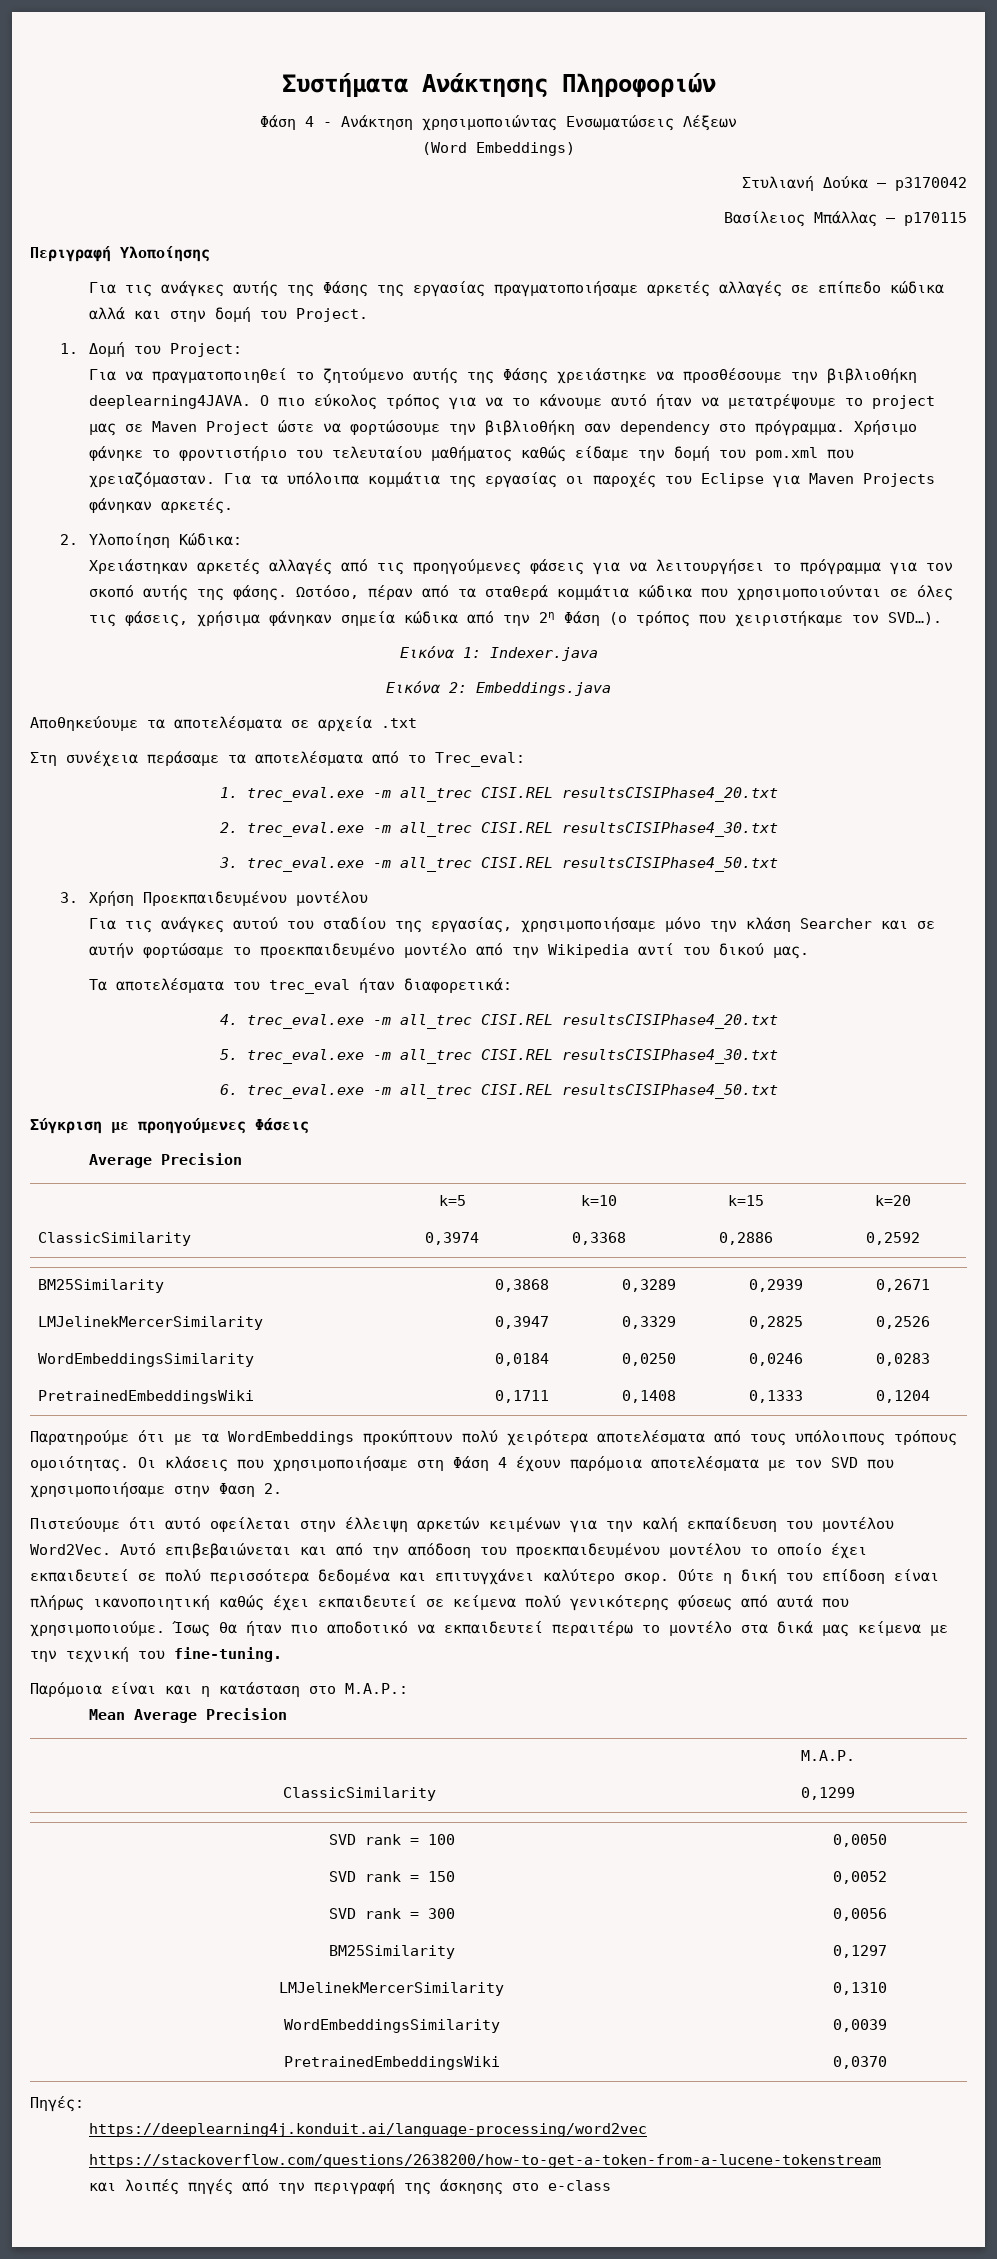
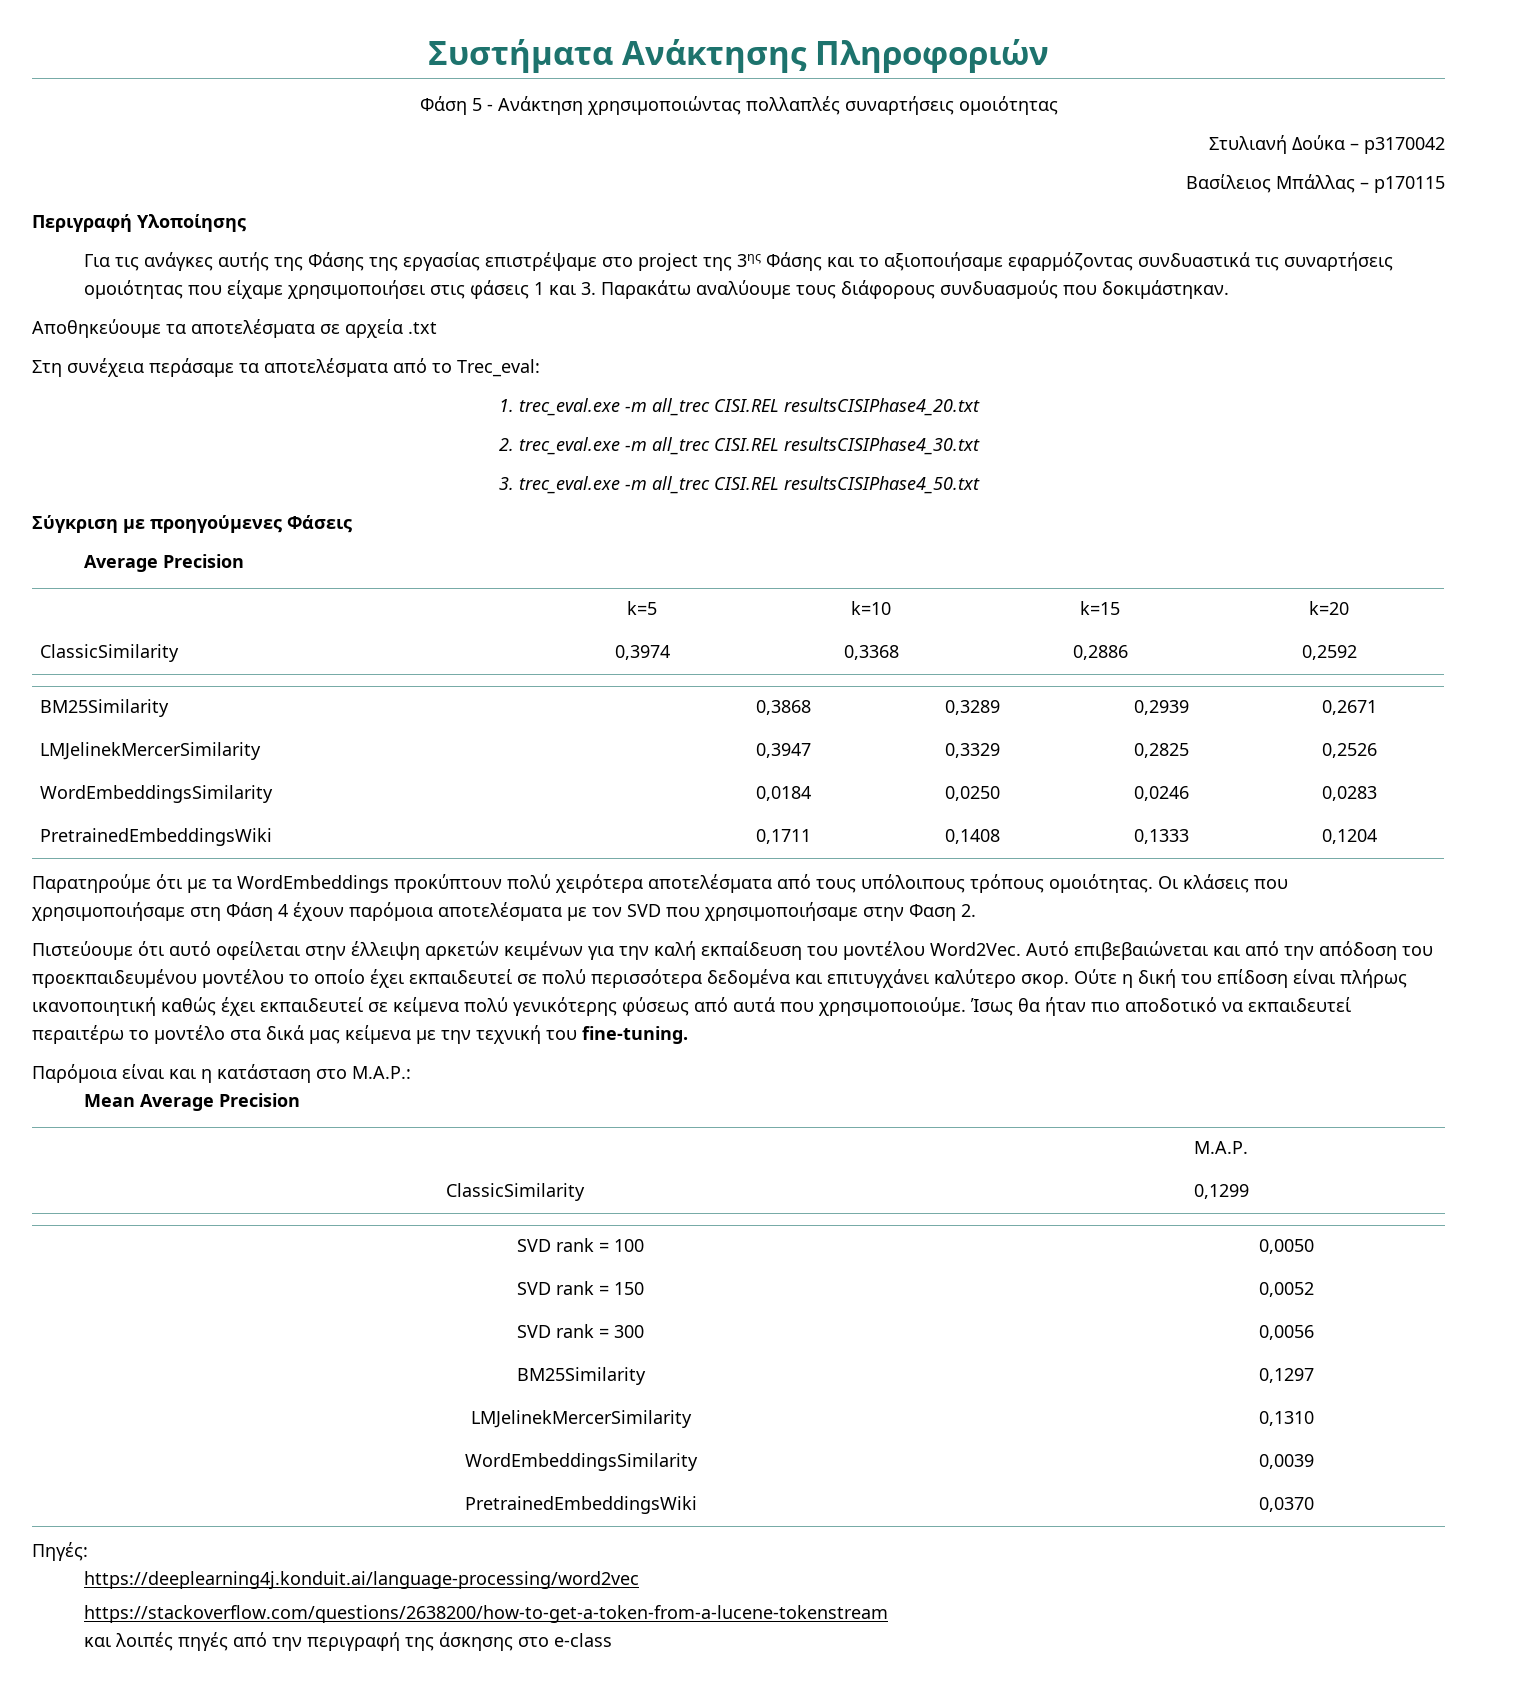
[305,116,314,127] 4 -> [471,98,482,111] 5
[566,115,737,131] [422,142,575,156] Ενσωματώσεις Λέξεων // (Word Embeddings) -> [745,96,1058,115] πολλαπλές συναρτήσεις ομοιότητας
[494,281,945,297] [89,307,369,322] [59,342,243,357] [89,368,918,384] [89,394,936,410] [89,420,918,436] [89,446,855,462] [89,472,936,488] [89,498,234,514] [59,533,243,548] [89,559,954,575] [89,585,954,601] [89,611,943,627] [399,646,598,661] [386,681,611,696] πραγματοποιήσαμε αρκετές αλλαγές σε επίπεδο κώδικα αλλά και στην δομή του Project. // 1. Δομή του Project: // Για να πραγματοποιηθεί το ζητούμενο αυτής της Φάσης χρειάστηκε να προσθέσουμε την βιβλιοθήκη deeplearning4JAVA. Ο πιο εύκολος τρόπος για να το κάνουμε αυτό ήταν να μετατρέψουμε το project μας σε Maven Project ώστε να φορτώσουμε την βιβλιοθήκη σαν dependency στο πρόγραμμα. Χρήσιμο φάνηκε το φροντιστήριο του τελευταίου μαθήματος καθώς είδαμε την δομή του pom.xml που χρειαζόμασταν. Για τα υπόλοιπα κομμάτια της εργασίας οι παροχές του Eclipse για Maven Projects φάνηκαν αρκετές. // 2. Υλοποίηση Κώδικα: // Χρειάστηκαν αρκετές αλλαγές από τις προηγούμενες φάσεις για να λειτουργήσει το πρόγραμμα για τον σκοπό αυτής της φάσης. Ωστόσο, πέραν από τα σταθερά κομμάτια κώδικα που χρησιμοποιούνται σε όλες τις φάσεις, χρήσιμα φάνηκαν σημεία κώδικα από την 2η Φάση (ο τρόπος που χειριστήκαμε τον SVD…). // Εικόνα 1: Indexer.java // Εικόνα 2: Embeddings.java -> [484,252,1393,271] [83,280,1229,299] επιστρέψαμε στο project της 3ης Φάσης και το αξιοποιήσαμε εφαρμόζοντας συνδυαστικά τις συναρτήσεις ομοιότητας που είχαμε χρησιμοποιήσει στις φάσεις 1 και 3. Παρακάτω αναλύουμε τους διάφορους συνδυασμούς που δοκιμάστηκαν.
[59,891,369,906] [89,917,936,933] [89,943,810,959] [89,978,513,994] [219,1014,778,1029] [219,1049,778,1064] [219,1084,778,1099] // 3. Χρήση Προεκπαιδευμένου μοντέλου // Για τις ανάγκες αυτού του σταδίου της εργασίας, χρησιμοποιήσαμε μόνο την κλάση Searcher και σε αυτήν φορτώσαμε το προεκπαιδευμένο μοντέλο από την Wikipedia αντί του δικού μας. // Τα αποτελέσματα του trec_eval ήταν διαφορετικά: // 4. trec_eval.exe -m all_trec CISI.REL resultsCISIPhase4_20.txt // 5. trec_eval.exe -m all_trec CISI.REL resultsCISIPhase4_30.txt // 6. trec_eval.exe -m all_trec CISI.REL resultsCISIPhase4_50.txt -> (980, 485) none

